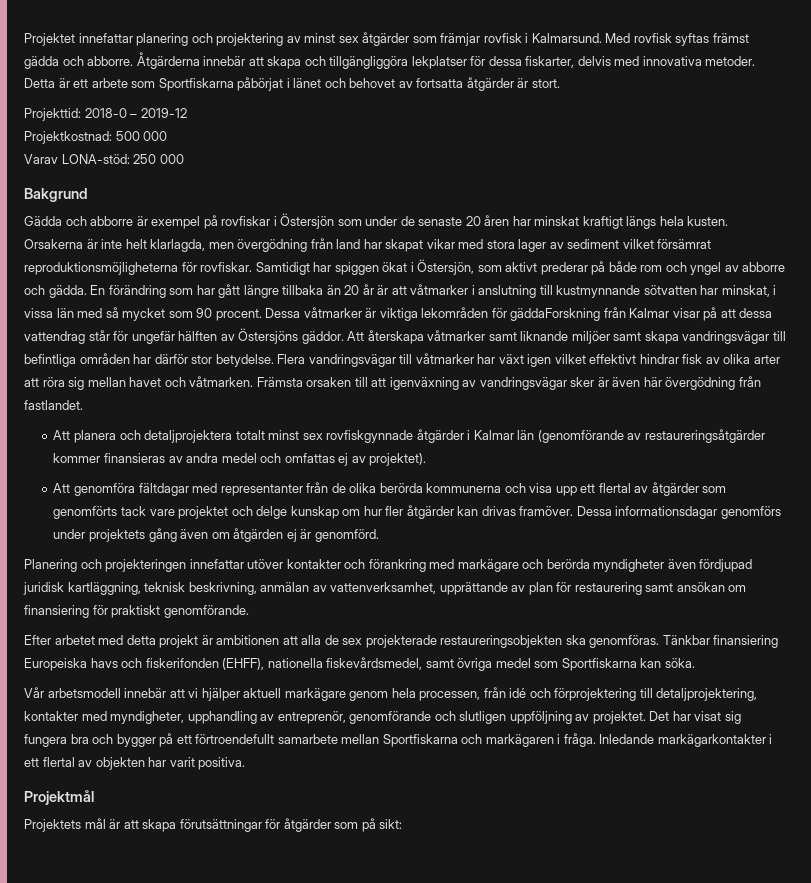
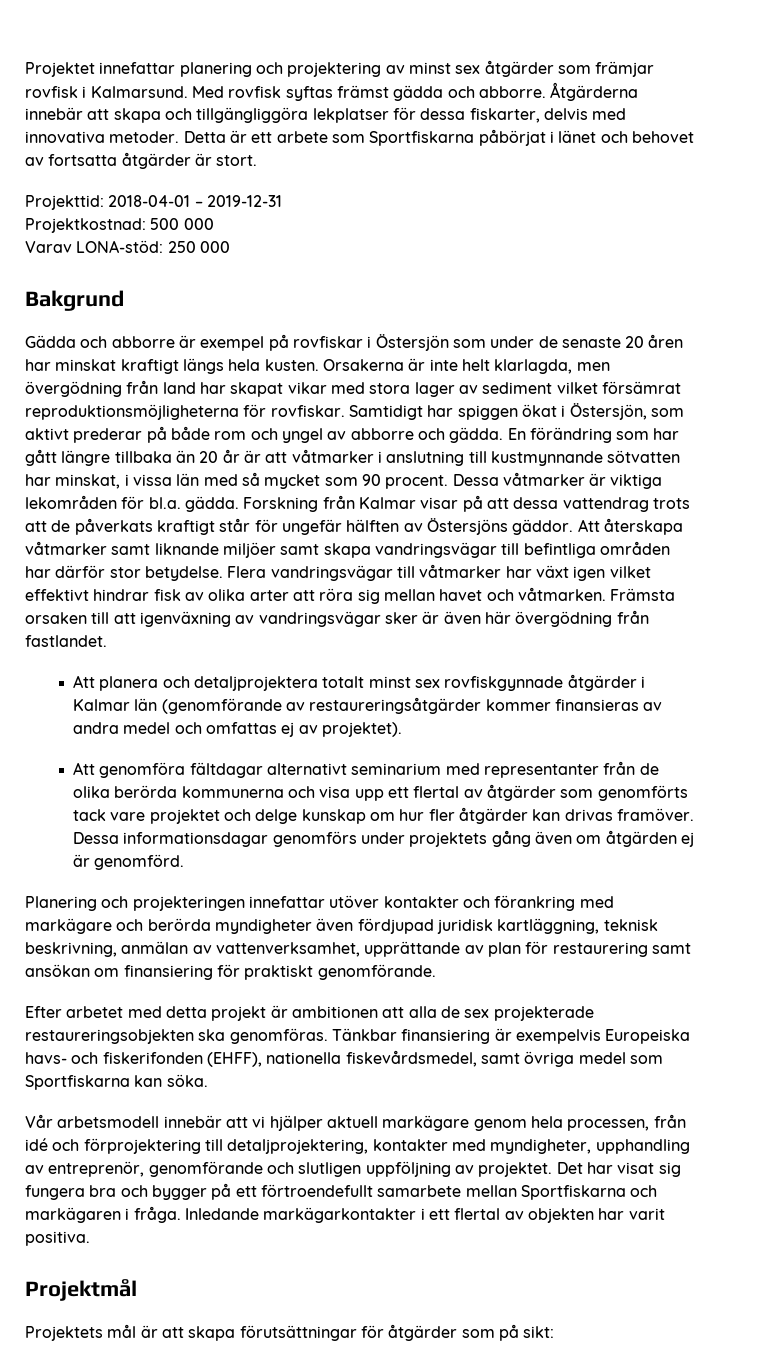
[84,108,187,118] 2018-0 – 2019-12 -> [108,195,282,207] 2018-04-01 – 2019-12-31
[510,308,601,321] gäddaForskning -> [148,496,319,512] bl.a. gädda. Forskning
(85, 337) none -> [652,498,690,509] [25,518,215,535] trots att de påverkats kraftigt
(189, 489) none -> [267,763,442,775] alternativt seminarium
[24,658,118,671] Europeiska havs -> [494,1028,691,1044] [25,1052,67,1064] är exempelvis Europeiska havs-

